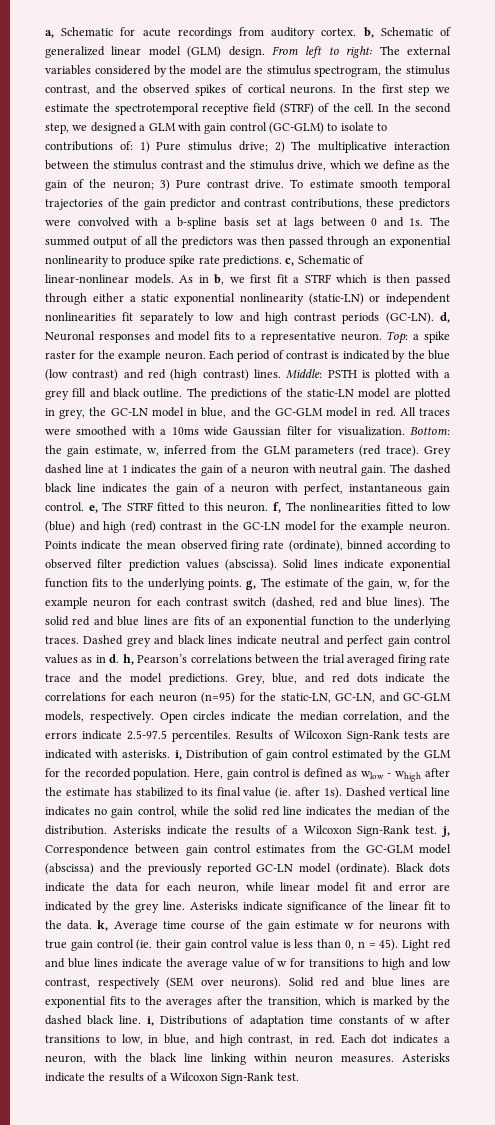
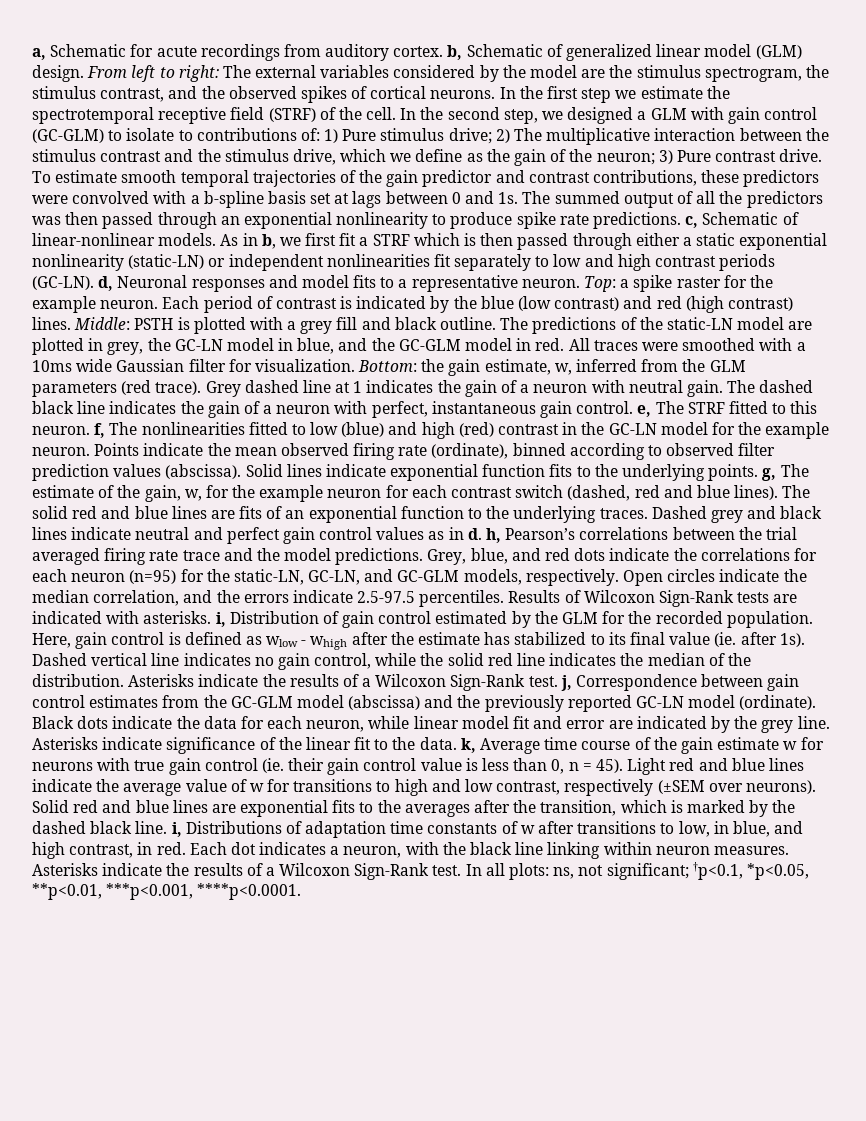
[166,977,195,989] (SEM -> [657,780,705,794] (±SEM
(299, 1077) none -> [465,862,809,880] [32,883,302,900] In all plots: ns, not significant; †p<0.1, *p<0.05, **p<0.01, ***p<0.001, ****p<0.0001.

